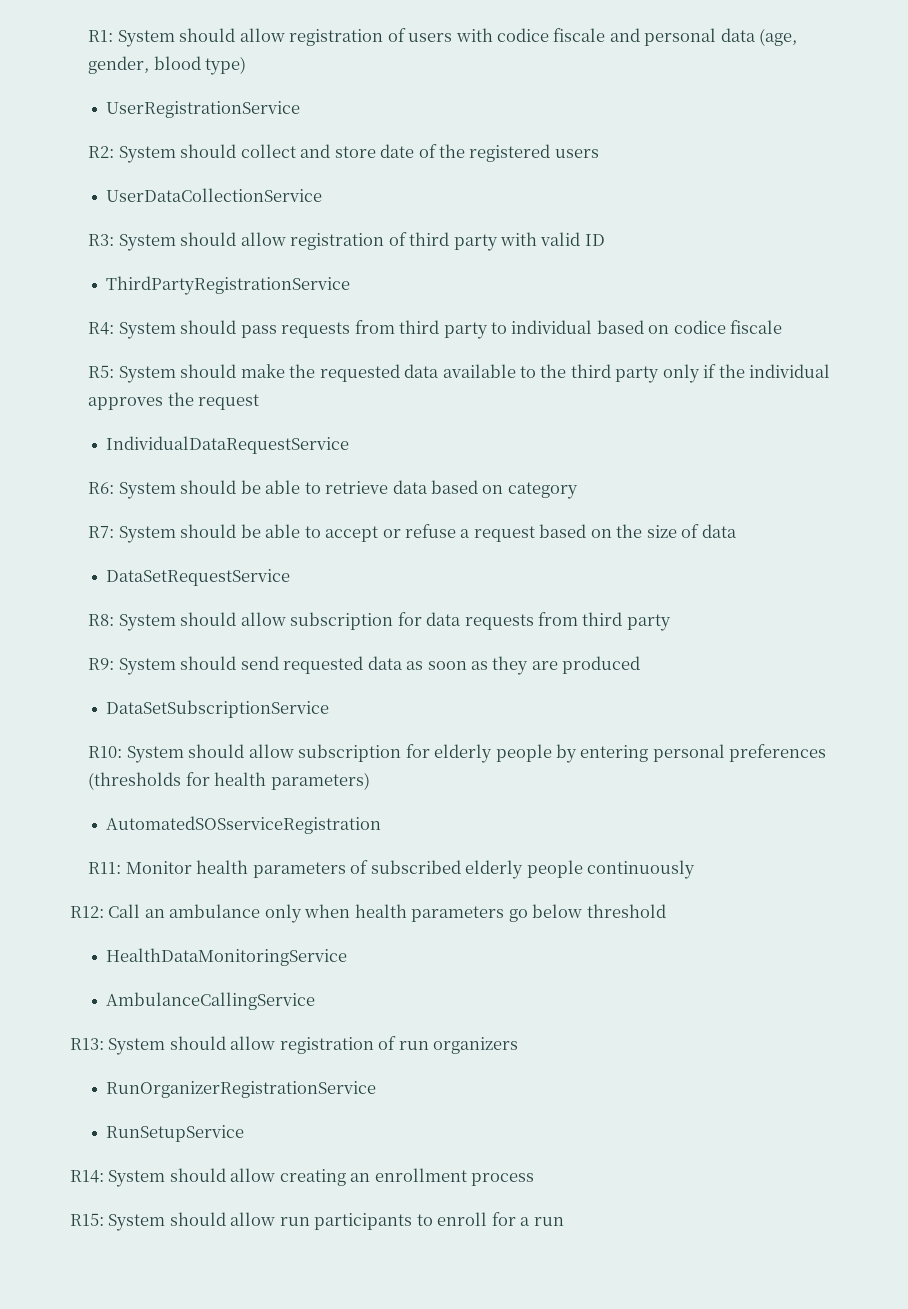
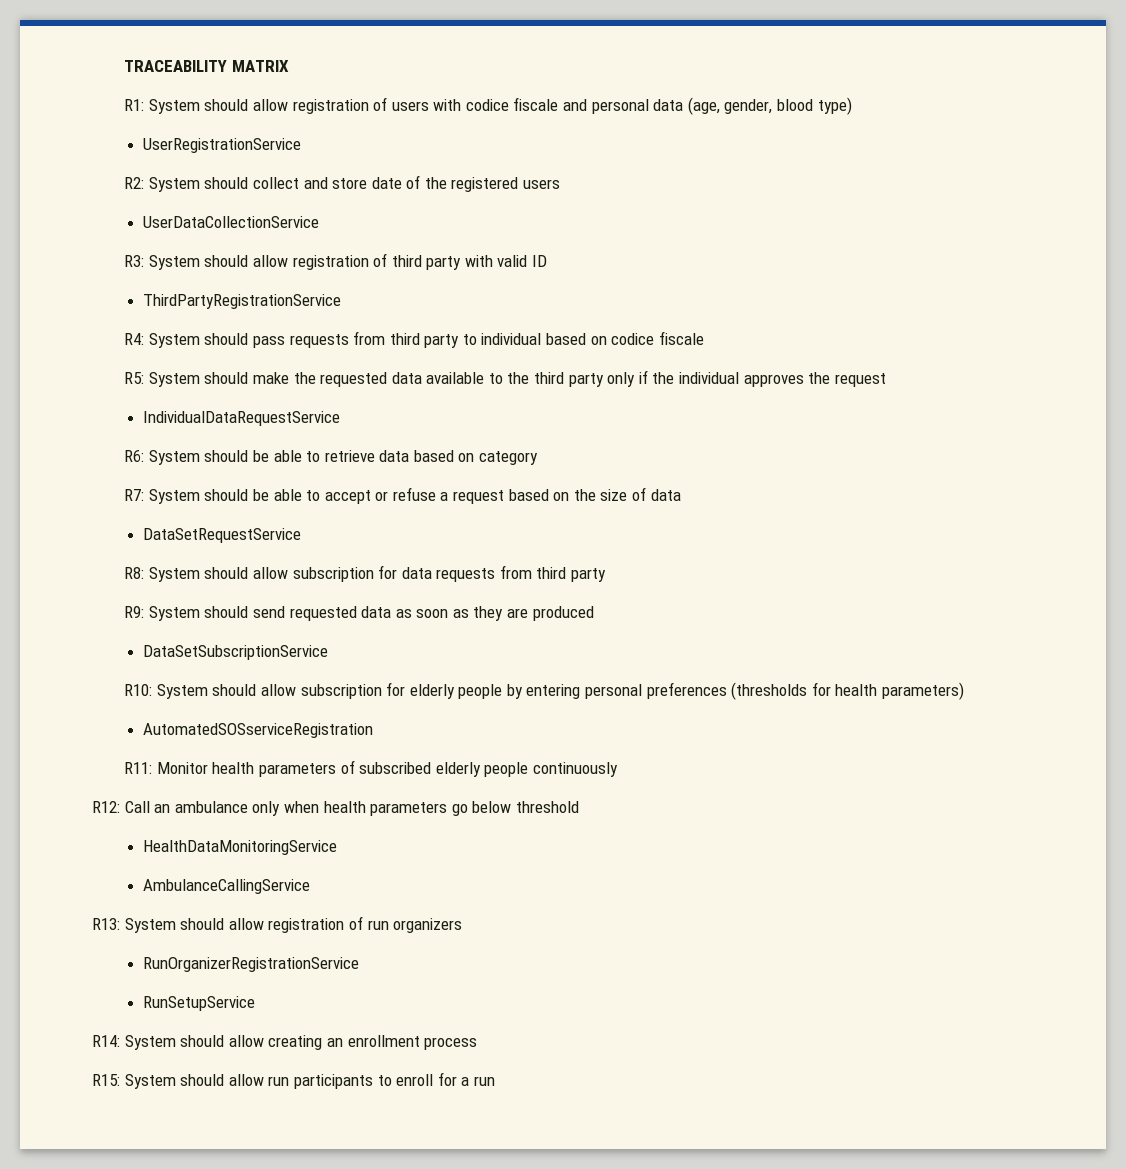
(88, 36) none -> [124,60,289,72] TRACEABILITY MATRIX //

